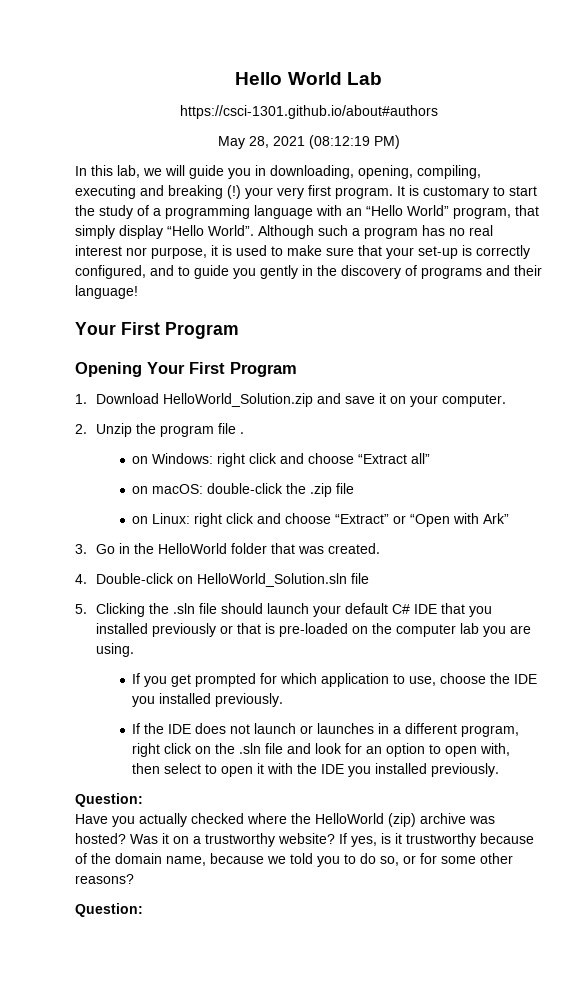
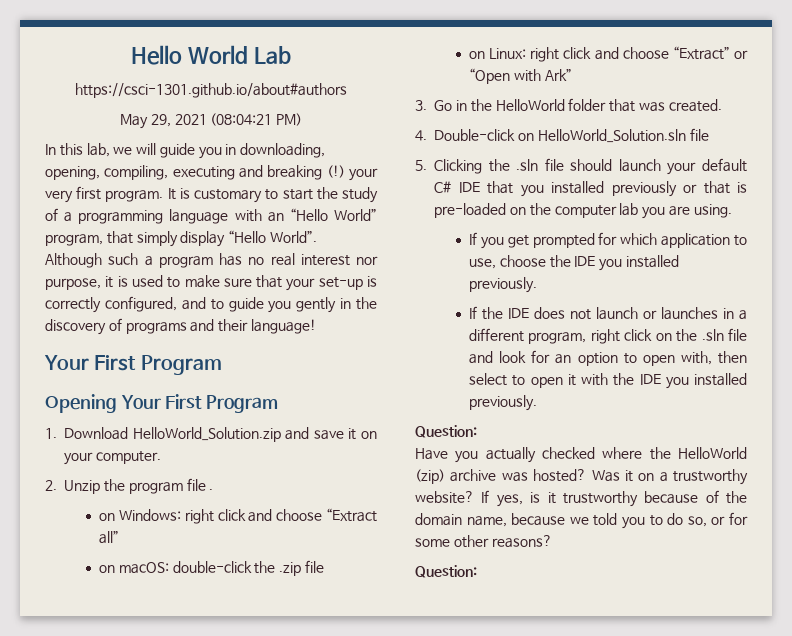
[248,135,370,149] 28, 2021 (08:12:19 -> [150,113,273,127] 29, 2021 (08:04:21

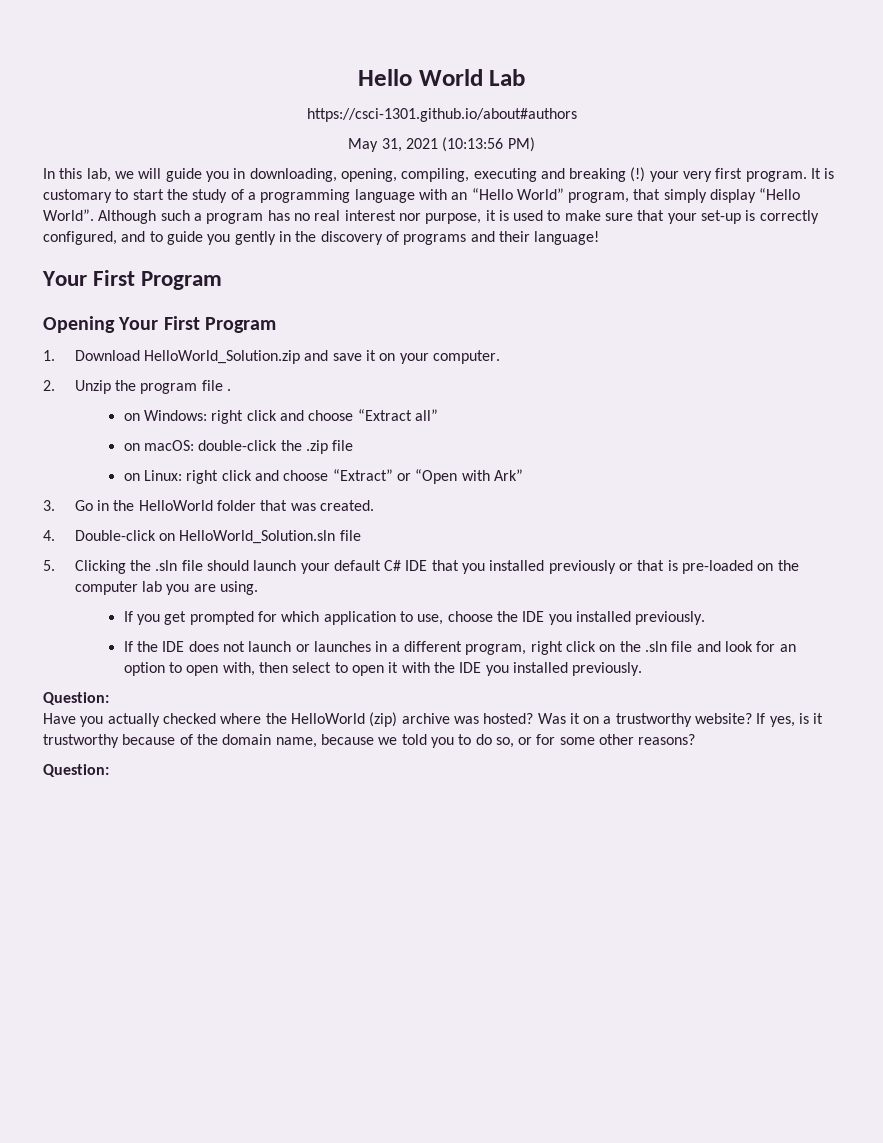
[150,113,273,127] 29, 2021 (08:04:21 -> [381,137,504,152] 31, 2021 (10:13:56

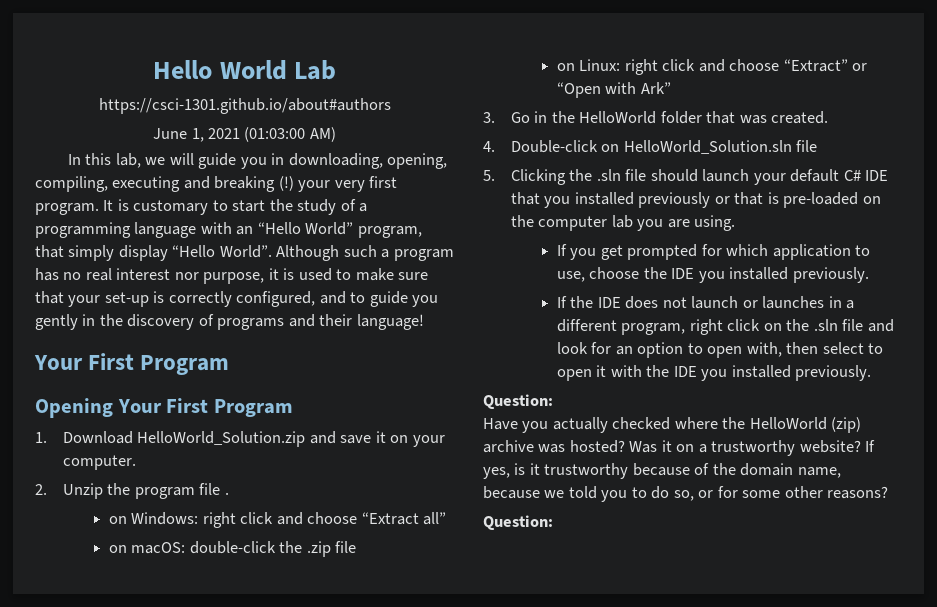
[348,137,535,152] May 31, 2021 (10:13:56 PM) -> [153,127,336,142] June 1, 2021 (01:03:00 AM)

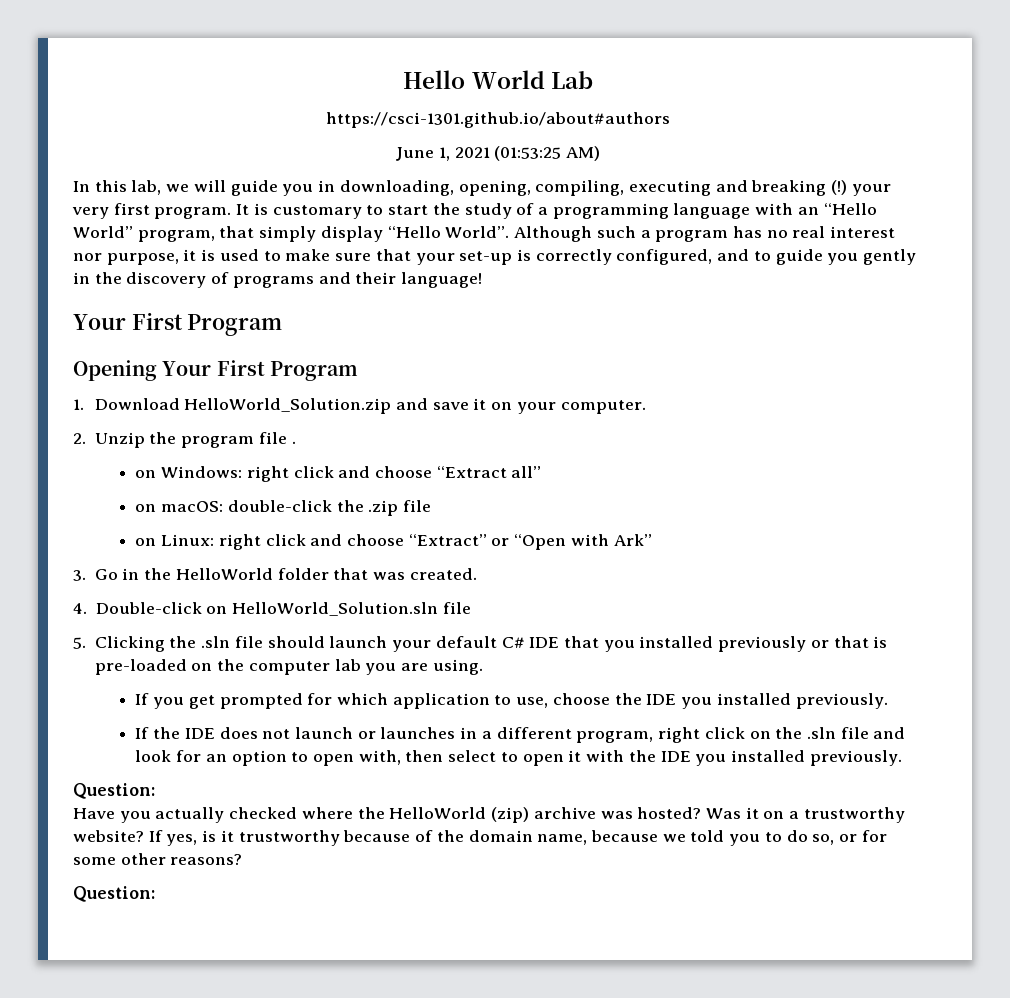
[244,127,306,142] (01:03:00 -> [494,146,562,161] (01:53:25

